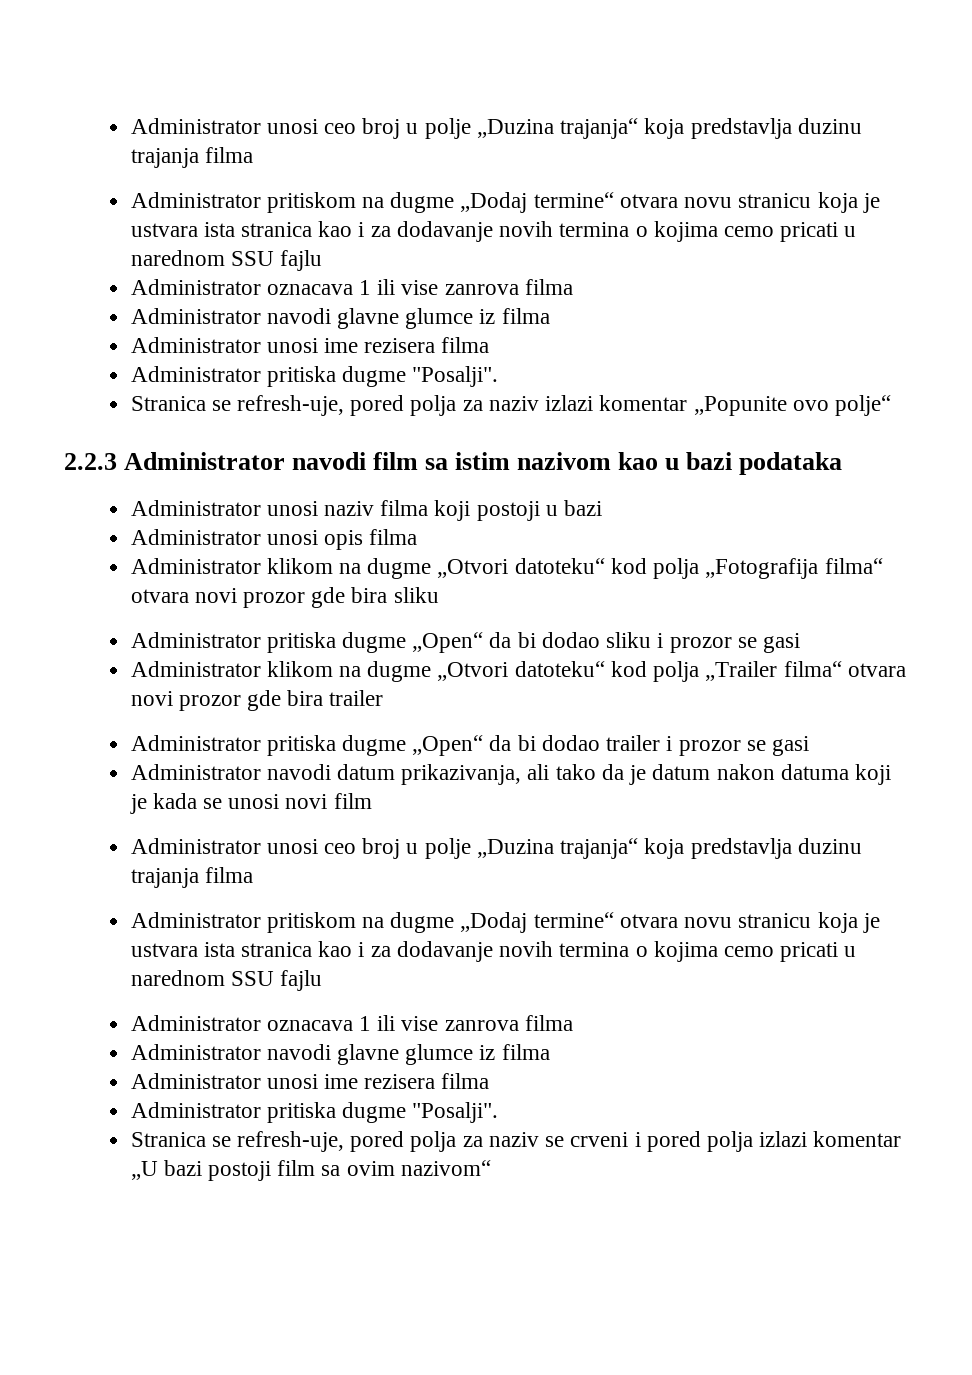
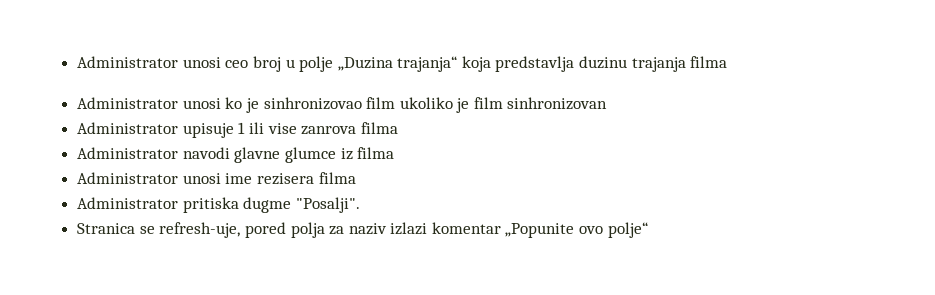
[266,192,880,213] [130,221,857,242] [130,250,323,271] [130,279,353,295] pritiskom na dugme „Dodaj termine“ otvara novu stranicu koja je ustvara ista stranica kao i za dodavanje novih termina o kojima cemo pricati u narednom SSU fajlu // Administrator oznacava -> [182,97,608,113] [77,122,234,138] unosi ko je sinhronizovao film ukoliko je film sinhronizovan // Administrator upisuje
[64,452,843,475] [130,500,603,521] [130,529,418,550] [130,558,883,579] [130,587,439,608] [130,632,800,653] [130,661,906,682] [130,690,384,711] [130,735,809,756] [130,764,891,785] [129,793,372,814] [130,838,862,859] [130,867,253,888] [130,912,880,933] [130,941,857,962] [130,970,323,991] [130,1015,573,1031] [130,1044,550,1065] [130,1073,490,1089] [130,1102,499,1123] [130,1131,902,1152] [130,1160,491,1181] // 2.2.3 Administrator navodi film sa istim nazivom kao u bazi podataka // Administrator unosi naziv filma koji postoji u bazi // Administrator unosi opis filma // Administrator klikom na dugme „Otvori datoteku“ kod polja „Fotografija filma“ otvara novi prozor gde bira sliku // Administrator pritiska dugme „Open“ da bi dodao sliku i prozor se gasi // Administrator klikom na dugme „Otvori datoteku“ kod polja „Trailer filma“ otvara novi prozor gde bira trailer // Administrator pritiska dugme „Open“ da bi dodao trailer i prozor se gasi // Administrator navodi datum prikazivanja, ali tako da je datum nakon datuma koji je kada se unosi novi film // Administrator unosi ceo broj u polje „Duzina trajanja“ koja predstavlja duzinu trajanja filma // Administrator pritiskom na dugme „Dodaj termine“ otvara novu stranicu koja je ustvara ista stranica kao i za dodavanje novih termina o kojima cemo pricati u narednom SSU fajlu // Administrator oznacava 1 ili vise zanrova filma // Administrator navodi glavne glumce iz filma // Administrator unosi ime rezisera filma // Administrator pritiska dugme "Posalji". // Stranica se refresh-uje, pored polja za naziv se crveni i pored polja izlazi komentar „U bazi postoji film sa ovim nazivom“ -> (648, 230) none

